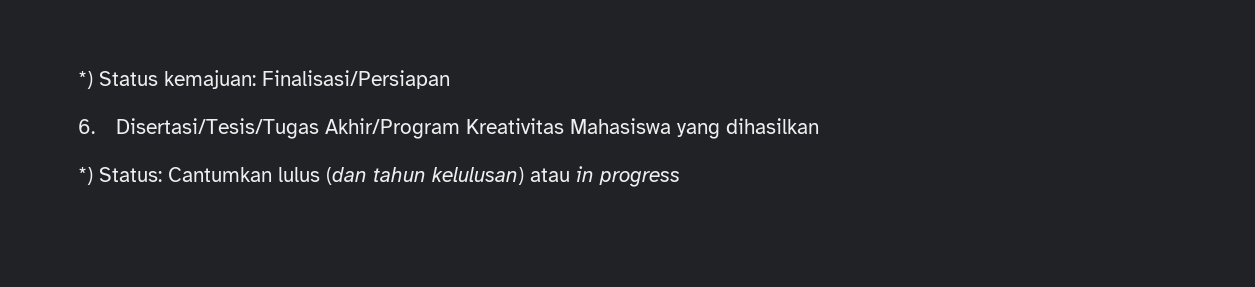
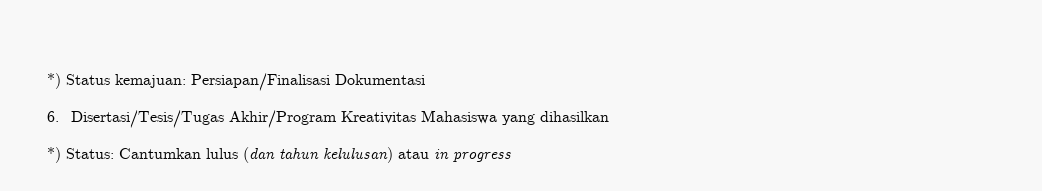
[262,70,450,89] Finalisasi/Persiapan -> [191,73,425,91] Persiapan/Finalisasi Dokumentasi

